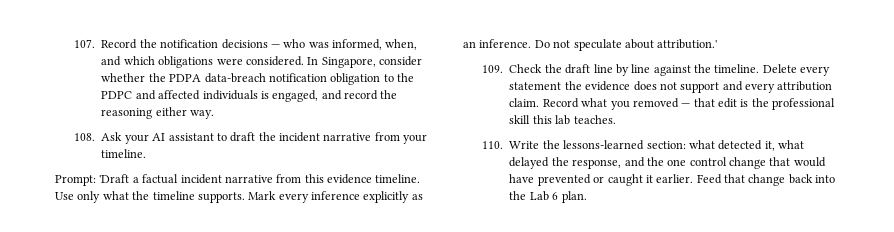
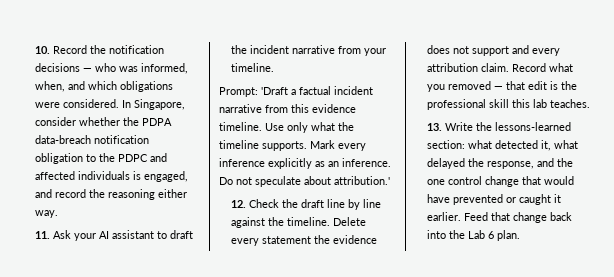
[74,39,96,48] 107. -> [35,46,51,54] 10.
[74,133,96,141] 108. -> [35,231,51,239] 11.
[482,65,504,73] 109. -> [231,200,247,208] 12.
[482,141,504,149] 110. -> [427,123,443,131] 13.

